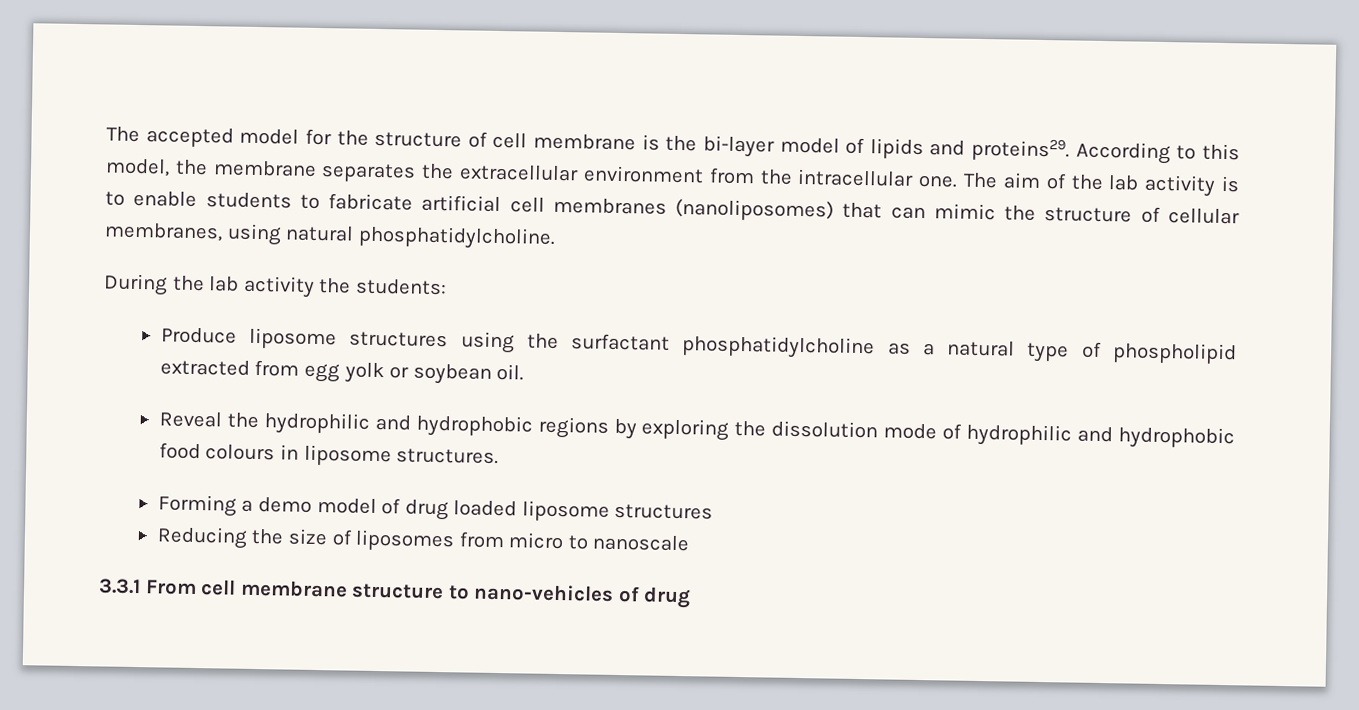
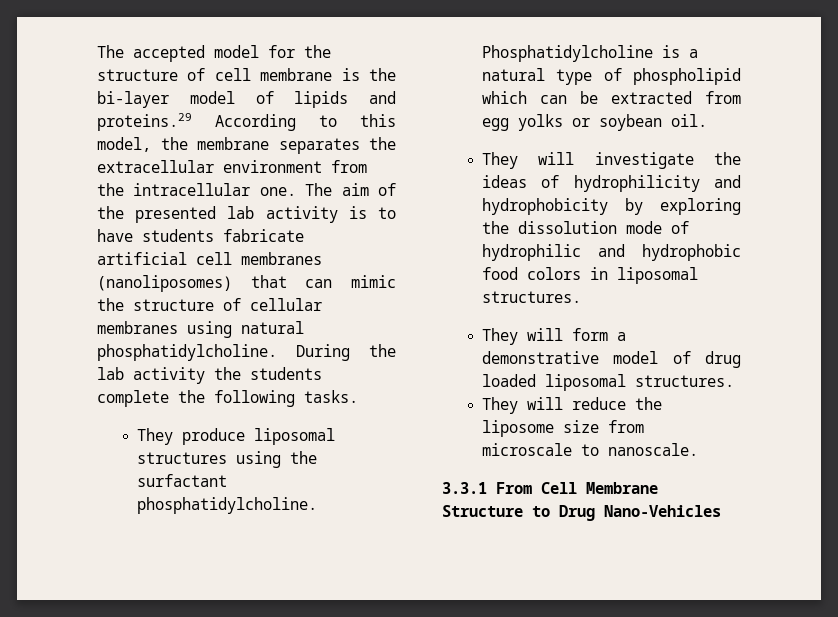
[971,137,1071,162] proteins29. -> [97,113,192,131] proteins.29
(1104, 182) none -> [135,206,217,223] presented
[133,190,320,210] enable students to -> [97,229,214,242] have students
[104,222,223,242] membranes, -> [97,321,178,334] membranes
(556, 237) // -> (277, 352) none
[354,278,447,296] [160,327,338,350] students: // Produce liposome -> [250,367,322,380] [97,390,358,407] [136,428,335,445] students complete the following tasks. // They produce liposomal
[681,335,911,360] phosphatidylcholine as -> [136,497,317,514] [481,45,680,62] phosphatidylcholine. Phosphatidylcholine is
(1238, 353) none -> [481,91,598,104] which can be
[343,362,385,384] yolk -> [517,114,563,131] yolks
[158,411,609,439] Reveal the hydrophilic and hydrophobic regions -> [481,152,741,169] [481,175,741,192] [481,198,608,215] They will investigate the ideas of hydrophilicity and hydrophobicity
[205,444,500,467] [157,494,714,522] [156,526,690,552] [98,578,692,609] colours in liposome structures. // Forming a demo model of drug loaded liposome structures // Reducing the size of liposomes from micro to nanoscale // 3.3.1 From cell membrane structure to nano-vehicles of drug -> [526,267,698,284] [481,291,581,303] [481,328,626,345] [481,351,741,368] [481,374,734,391] [481,397,662,414] [481,420,644,437] [481,443,698,456] [442,482,658,494] [442,505,721,521] colors in liposomal structures. // They will form a demonstrative model of drug loaded liposomal structures. // They will reduce the liposome size from microscale to nanoscale. // 3.3.1 From Cell Membrane Structure to Drug Nano-Vehicles

